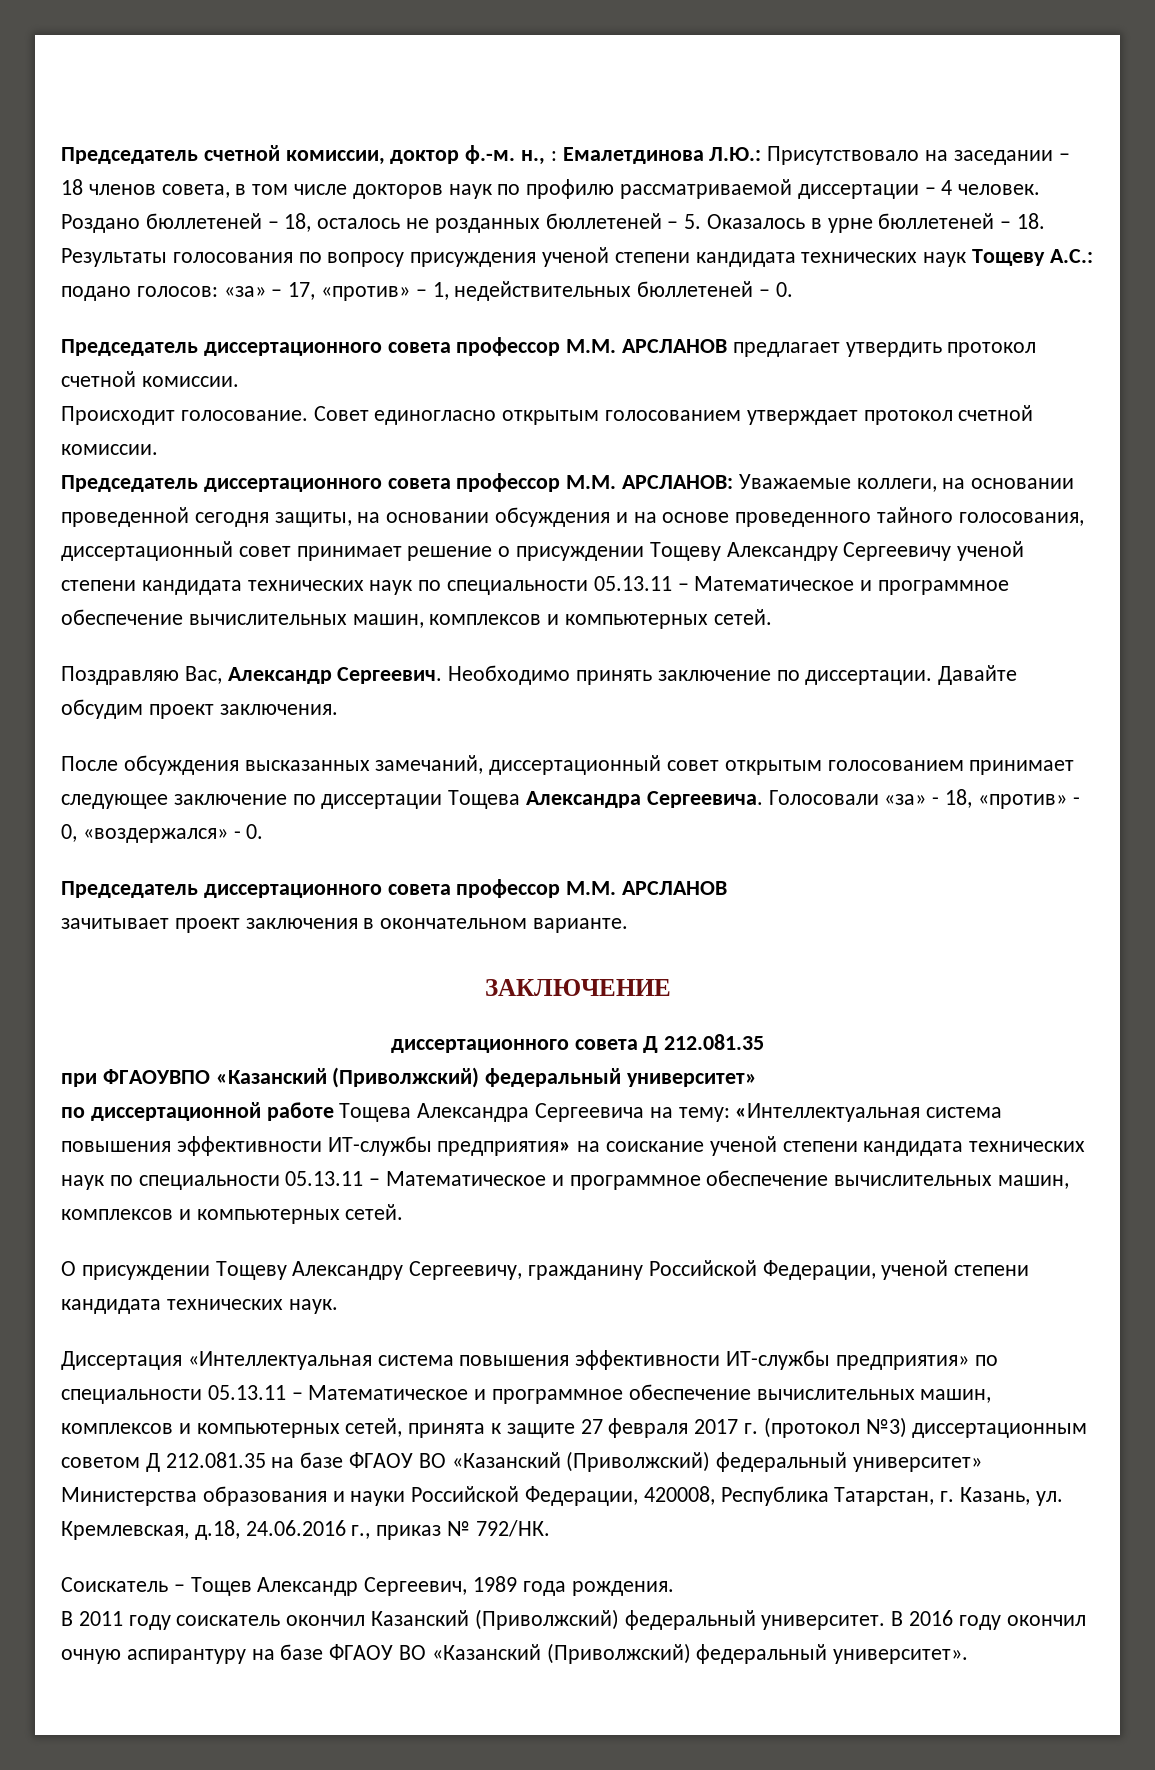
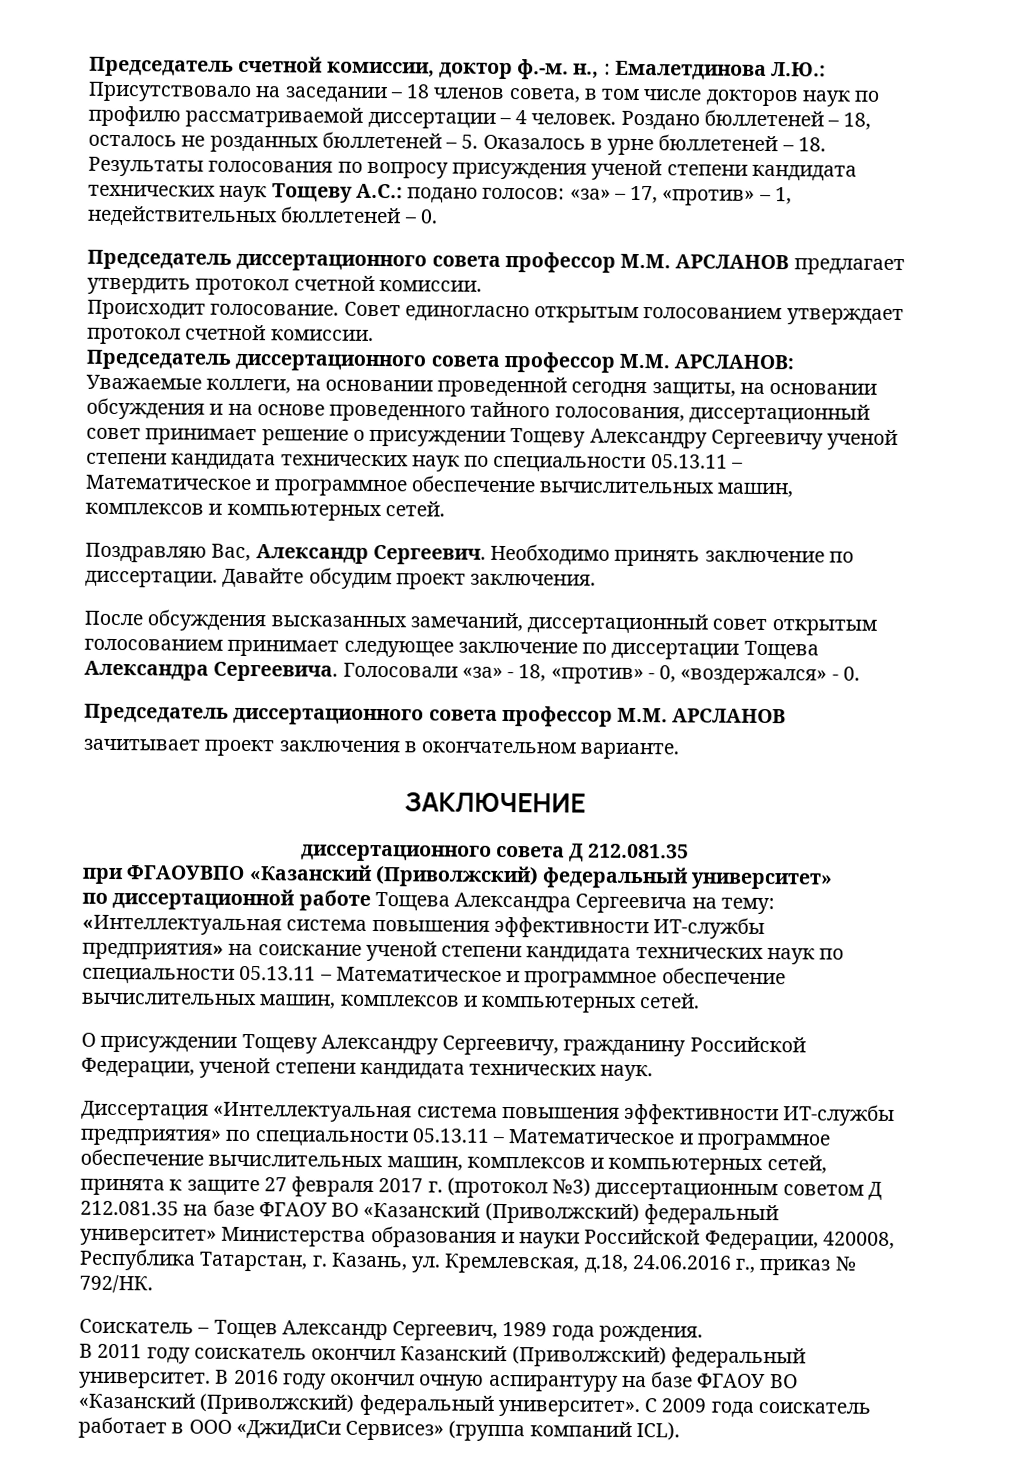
(969, 1656) none -> [644,1398,871,1417] [78,1416,680,1442] С 2009 года соискатель работает в ООО «ДжиДиСи Сервисез» (группа компаний ICL).

